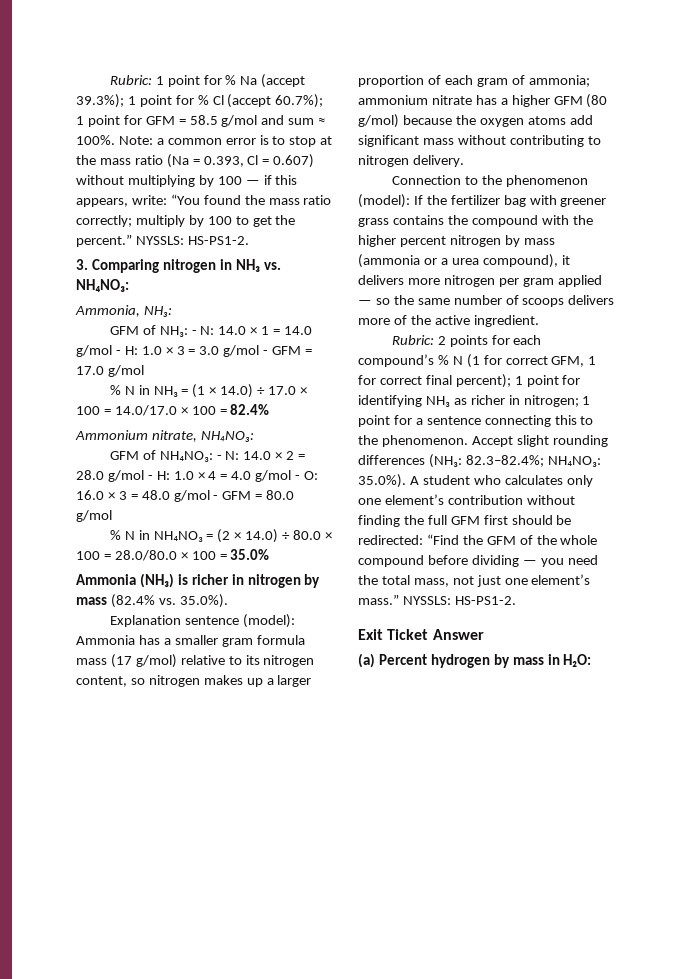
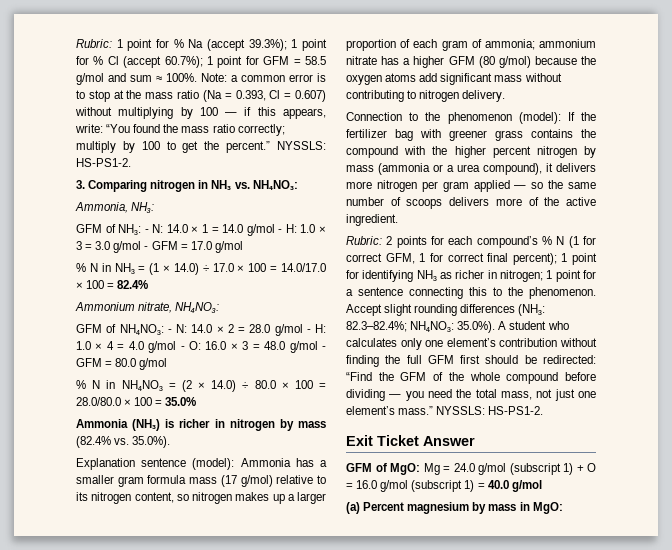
(484, 634) none -> [346,463,596,475] [346,480,542,492] // GFM of MgO: Mg = 24.0 g/mol (subscript 1) + O = 16.0 g/mol (subscript 1) = 40.0 g/mol
[430,654,490,668] hydrogen -> [407,502,470,514] magnesium
[563,654,592,667] H₂O: -> [532,502,563,514] MgO:

